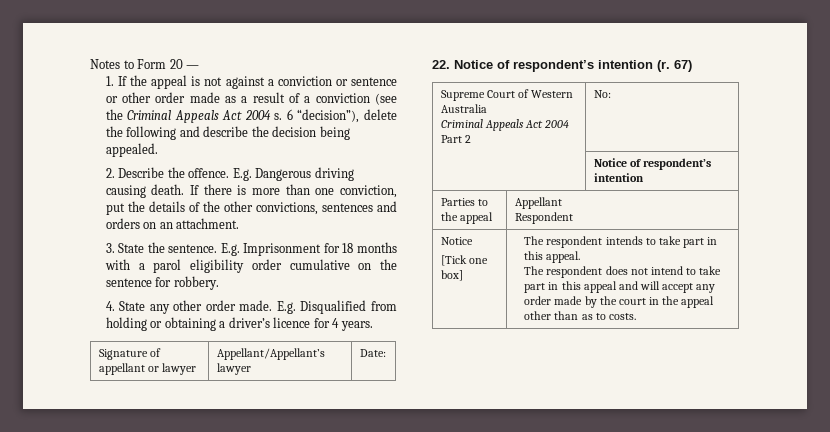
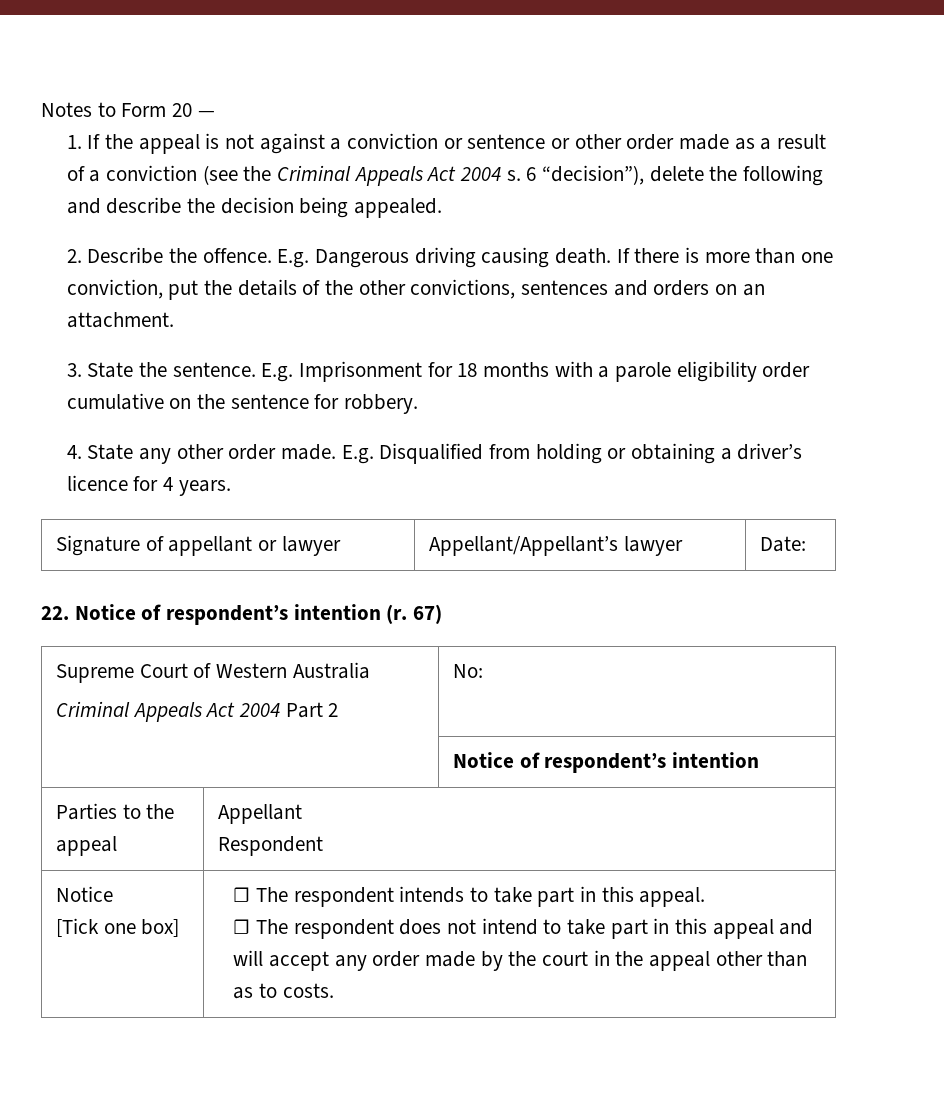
[153,259,182,273] parol -> [614,362,671,382] parole
(463, 275) none -> [233,887,251,902] ☐
(581, 257) none -> [233,919,251,934] ☐

